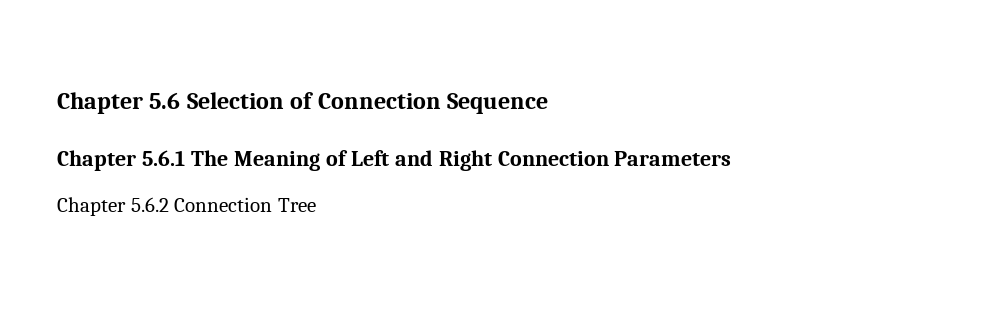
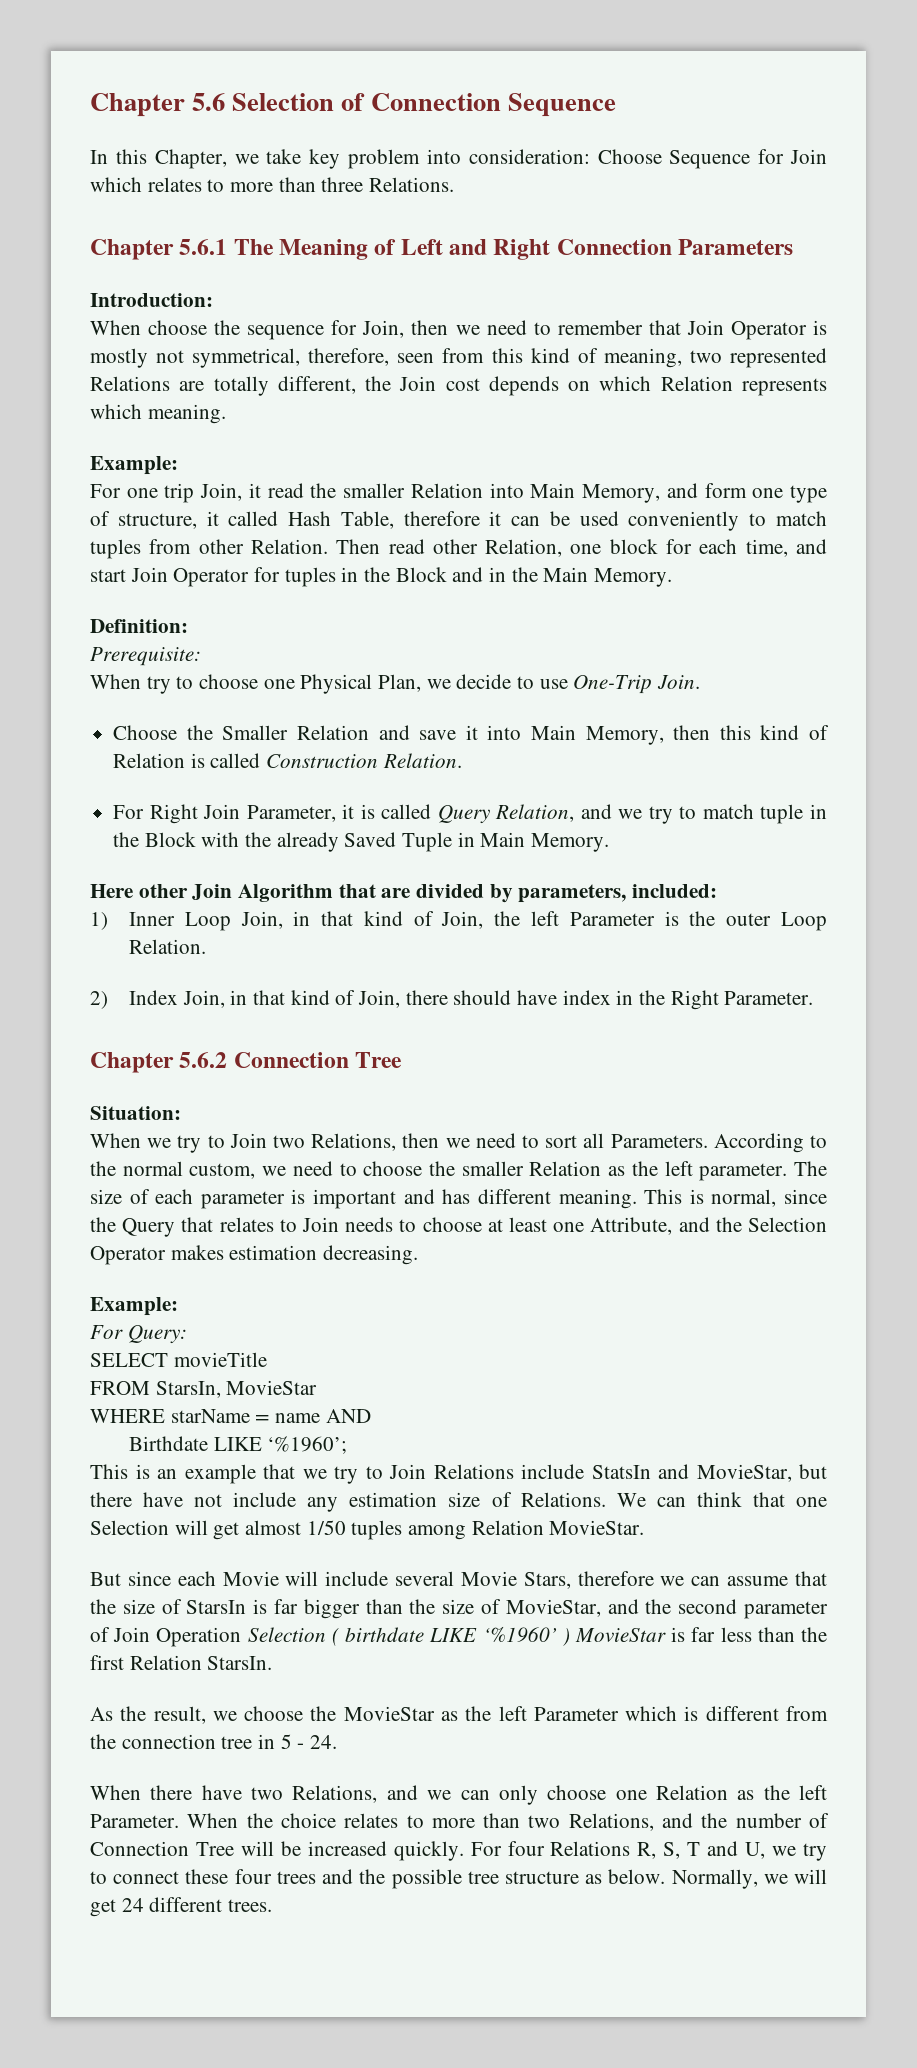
(549, 103) none -> [90,149,828,169] [90,177,455,192] // In this Chapter, we take key problem into consideration: Choose Sequence for Join which relates to more than three Relations.
[57,197,316,216] Chapter 5.6.2 Connection Tree -> [90,293,213,307] [90,320,827,340] [90,348,827,368] [90,376,827,396] [90,404,226,424] [90,456,178,475] [90,483,827,503] [90,511,827,531] [90,539,827,559] [90,567,673,587] [90,619,188,633] [90,647,201,666] [90,674,701,694] [113,725,830,745] [113,753,462,768] [113,804,827,824] [113,832,610,852] [90,884,718,903] [90,911,827,931] [128,939,206,954] [90,990,814,1010] [90,1052,403,1073] [90,1106,181,1120] [90,1133,827,1153] [90,1161,827,1181] [90,1189,827,1209] [90,1217,827,1237] [90,1245,419,1265] [90,1297,178,1316] [90,1325,187,1344] [90,1352,267,1367] [90,1380,318,1398] [90,1409,371,1423] [128,1436,348,1454] [90,1464,827,1484] [90,1492,828,1512] [90,1520,645,1540] [90,1571,827,1589] [90,1599,828,1619] [90,1626,827,1647] [90,1655,273,1670] [90,1706,829,1724] [90,1734,338,1749] [90,1785,827,1805] [90,1813,829,1831] [90,1841,827,1861] [90,1869,827,1889] [90,1897,273,1917] Introduction: // When choose the sequence for Join, then we need to remember that Join Operator is mostly not symmetrical, therefore, seen from this kind of meaning, two represented Relations are totally different, the Join cost depends on which Relation represents which meaning. // Example: // For one trip Join, it read the smaller Relation into Main Memory, and form one type of structure, it called Hash Table, therefore it can be used conveniently to match tuples from other Relation. Then read other Relation, one block for each time, and start Join Operator for tuples in the Block and in the Main Memory. // Definition: // Prerequisite: // When try to choose one Physical Plan, we decide to use One-Trip Join. // Choose the Smaller Relation and save it into Main Memory, then this kind of Relation is called Construction Relation. // For Right Join Parameter, it is called Query Relation, and we try to match tuple in the Block with the already Saved Tuple in Main Memory. // Here other Join Algorithm that are divided by parameters, included: // 1) Inner Loop Join, in that kind of Join, the left Parameter is the outer Loop Relation. // 2) Index Join, in that kind of Join, there should have index in the Right Parameter. // Chapter 5.6.2 Connection Tree // Situation: // When we try to Join two Relations, then we need to sort all Parameters. According to the normal custom, we need to choose the smaller Relation as the left parameter. The size of each parameter is important and has different meaning. This is normal, since the Query that relates to Join needs to choose at least one Attribute, and the Selection Operator makes estimation decreasing. // Example: // For Query: // SELECT movieTitle // FROM StarsIn, MovieStar // WHERE starName = name AND // Birthdate LIKE ‘%1960’; // This is an example that we try to Join Relations include StatsIn and MovieStar, but there have not include any estimation size of Relations. We can think that one Selection will get almost 1/50 tuples among Relation MovieStar. // But since each Movie will include several Movie Stars, therefore we can assume that the size of StarsIn is far bigger than the size of MovieStar, and the second parameter of Join Operation Selection ( birthdate LIKE ‘%1960’ ) MovieStar is far less than the first Relation StarsIn. // As the result, we choose the MovieStar as the left Parameter which is different from the connection tree in 5 - 24. // When there have two Relations, and we can only choose one Relation as the left Parameter. When the choice relates to more than two Relations, and the number of Connection Tree will be increased quickly. For four Relations R, S, T and U, we try to connect these four trees and the possible tree structure as below. Normally, we will get 24 different trees.

